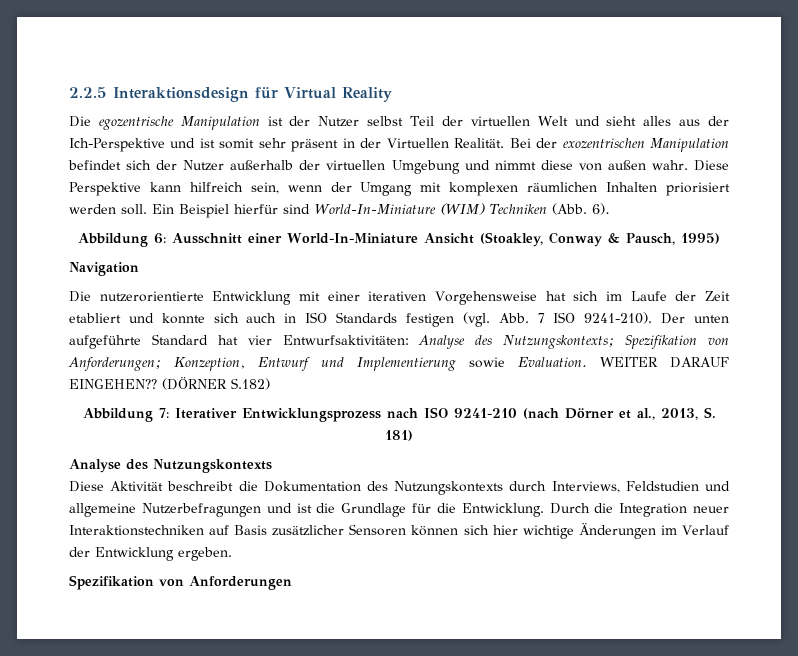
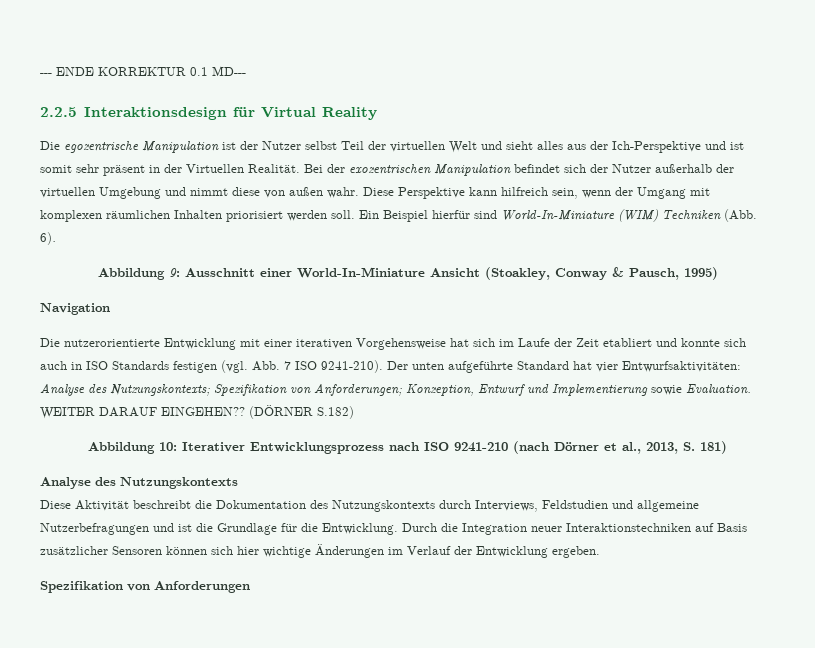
(69, 92) none -> [40,66,246,76] --- ENDE KORREKTUR 0.1 MD--- //
[153,233,166,244] 6: -> [168,268,180,277] 9:
[158,408,169,418] 7: -> [159,442,177,451] 10:

